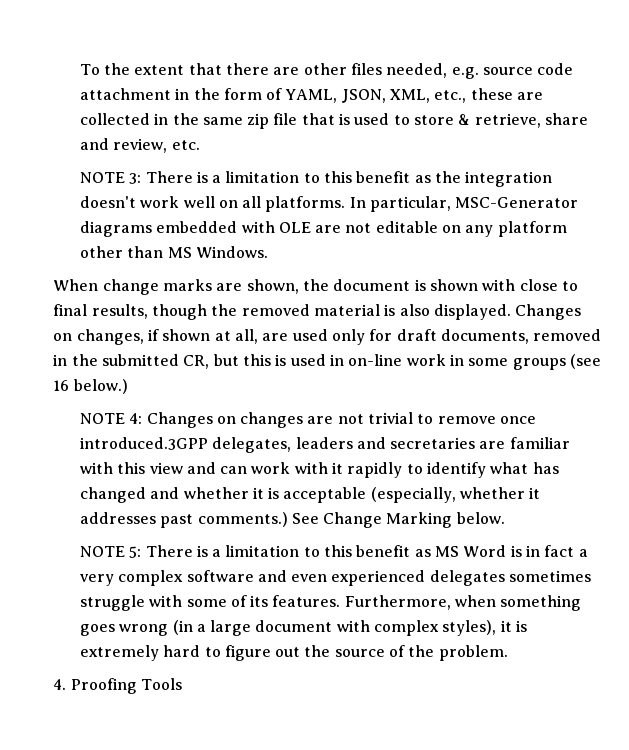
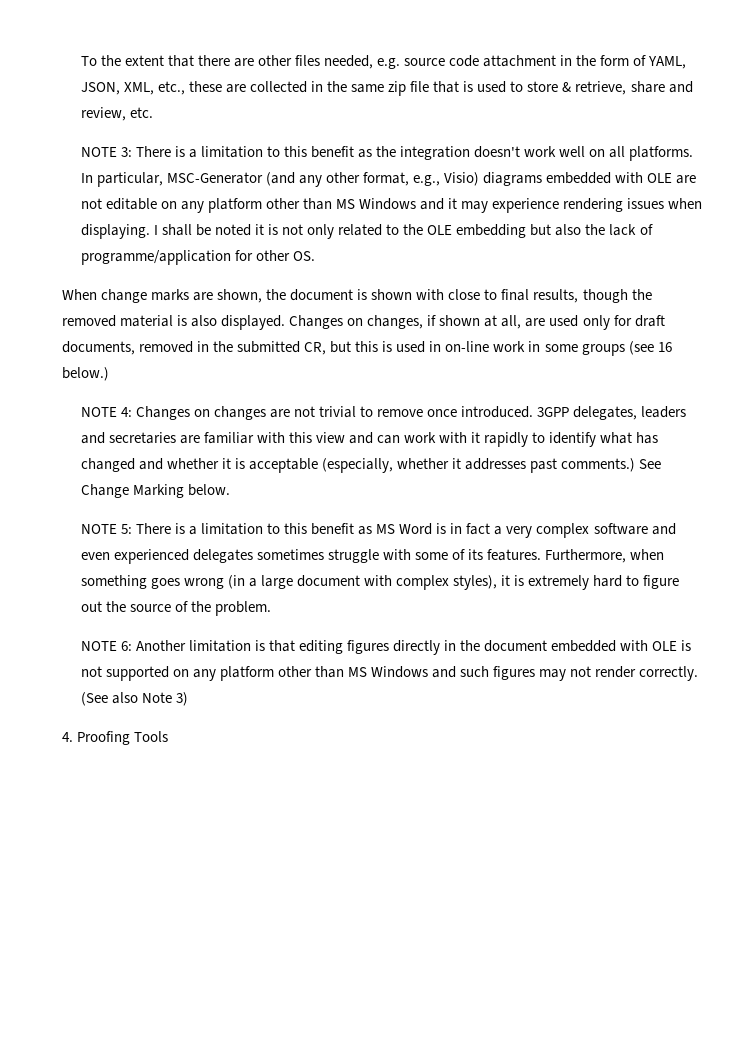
(579, 202) none -> [265,172,480,187] (and any other format, e.g., Visio)
[195,246,268,258] Windows. -> [359,198,703,213] [80,224,653,239] [80,250,315,265] Windows and it may experience rendering issues when displaying. I shall be noted it is not only related to the OLE embedding but also the lack of programme/application for other OS.
[79,437,208,450] introduced.3GPP -> [461,406,570,418] introduced. 3GPP
(508, 653) none -> [80,640,692,655] [80,666,699,681] [80,692,188,706] // NOTE 6: Another limitation is that editing figures directly in the document embedded with OLE is not supported on any platform other than MS Windows and such figures may not render correctly. (See also Note 3)

